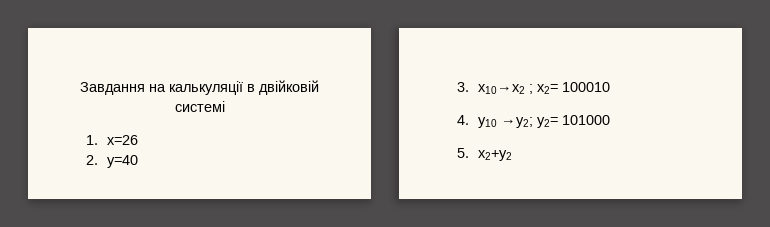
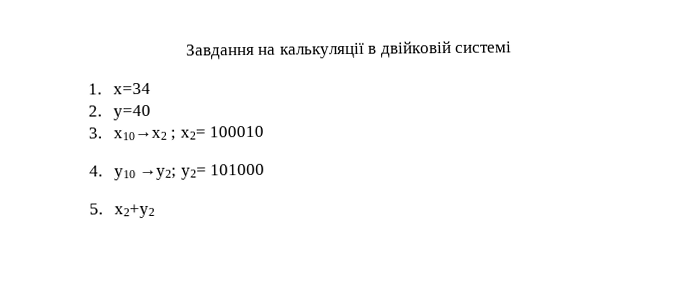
[107,135,139,145] x=26 -> [112,82,151,95] x=34

